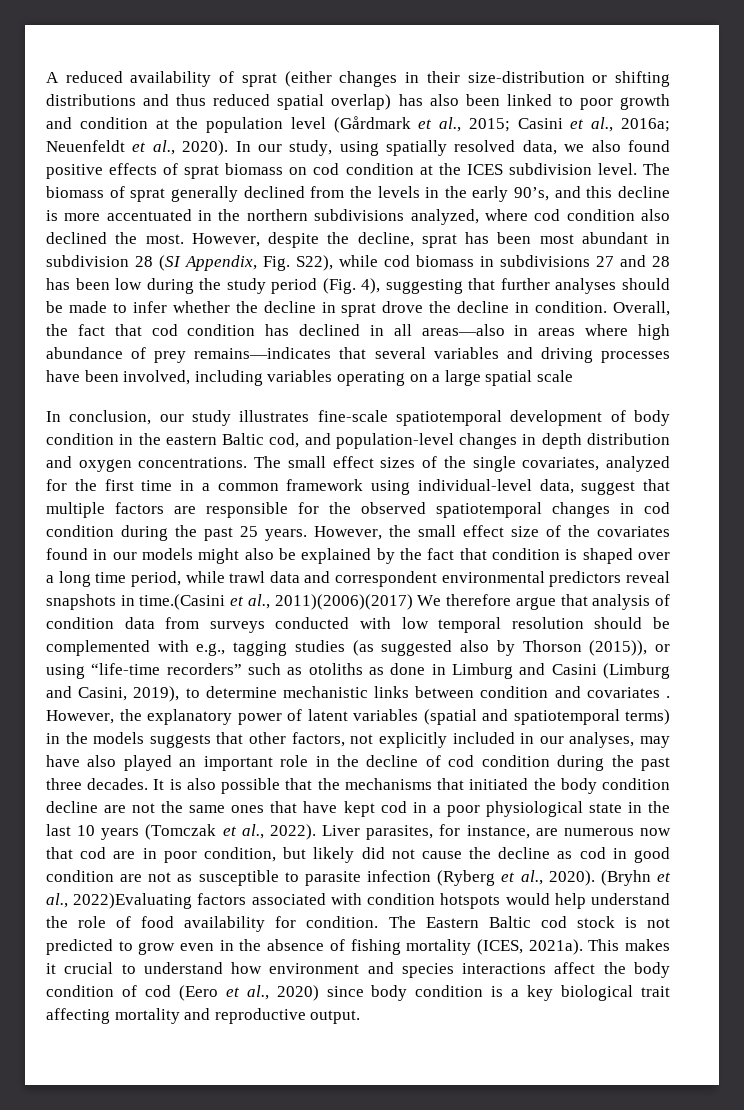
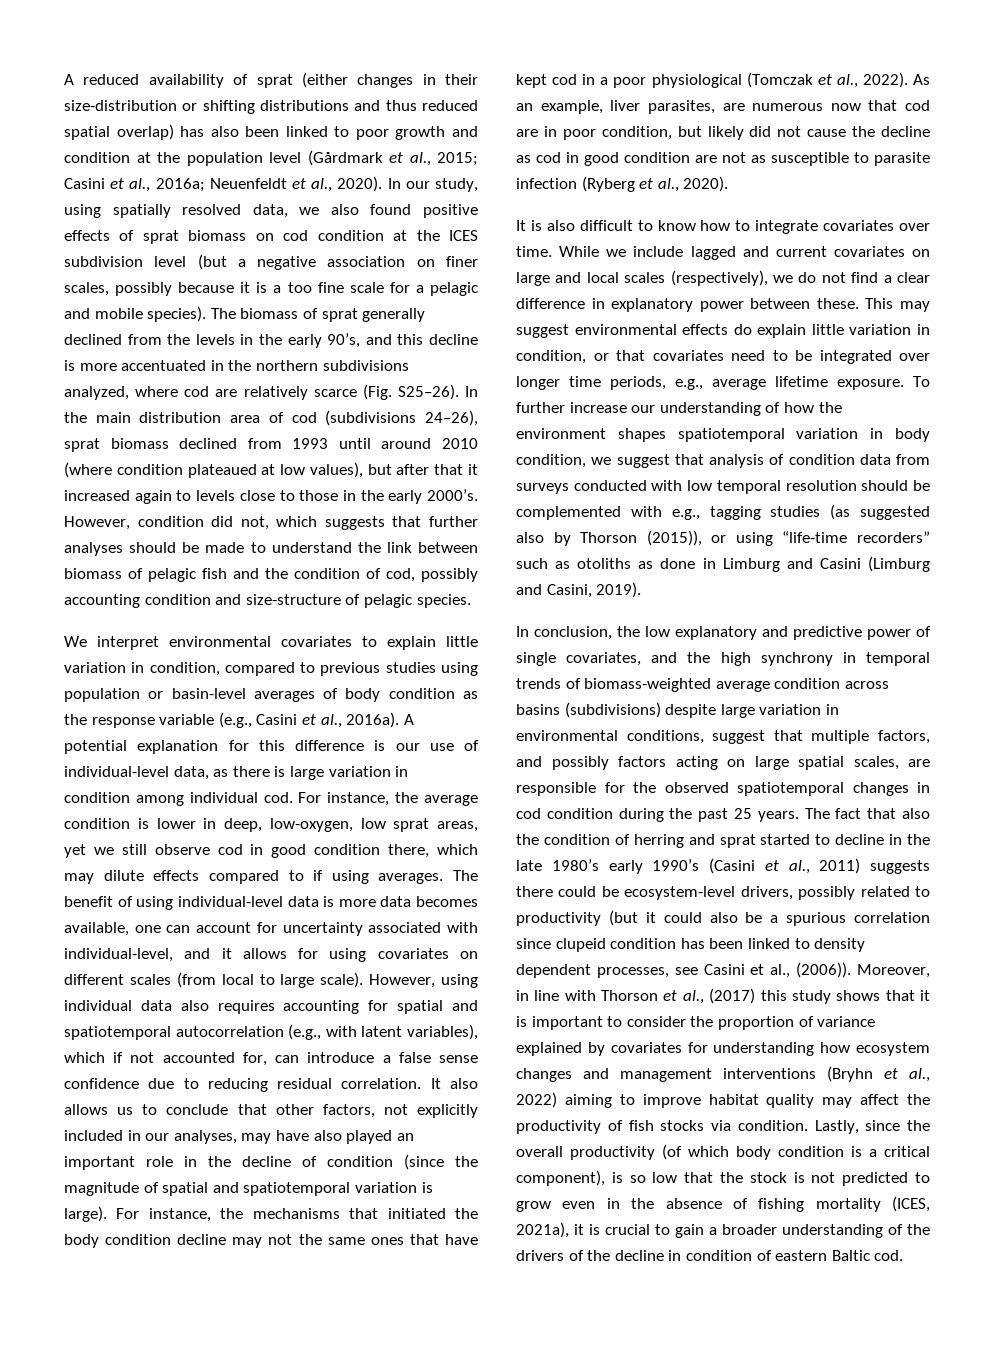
[597,163,637,175] level. -> [154,254,478,270] [64,282,478,296] [64,306,207,322] level (but a negative association on finer scales, possibly because it is a too fine scale for a pelagic and mobile species).
[566,209,671,221] [46,232,670,248] [46,255,670,271] [46,278,463,294] condition also declined the most. However, despite the decline, sprat has been most abundant in subdivision 28 (SI Appendix, Fig. S22), while cod biomass in subdivisions 27 and 28 has been low during the study period (Fig. 4), suggesting -> [215,384,478,400] [64,410,479,426] [64,438,478,452] [64,462,478,478] [64,489,478,504] [64,516,385,530] are relatively scarce (Fig. S25–26). In the main distribution area of cod (subdivisions 24–26), sprat biomass declined from 1993 until around 2010 (where condition plateaued at low values), but after that it increased again to levels close to those in the early 2000’s. However, condition did not, which suggests
[132,301,671,317] [46,324,670,340] [46,347,670,363] [46,370,573,386] [46,410,670,426] [46,433,670,449] [46,456,671,472] [46,479,670,495] [46,502,670,518] [46,525,670,541] [46,548,671,564] [46,571,670,587] [46,594,556,610] infer whether the decline in sprat drove the decline in condition. Overall, the fact that cod condition has declined in all areas—also in areas where high abundance of prey remains—indicates that several variables and driving processes have been involved, including variables operating on a large spatial scale // In conclusion, our study illustrates fine-scale spatiotemporal development of body condition in the eastern Baltic cod, and population-level changes in depth distribution and oxygen concentrations. The small effect sizes of the single covariates, analyzed for the first time in a common framework using individual-level data, suggest that multiple factors are responsible for the observed spatiotemporal changes in cod condition during the past 25 years. However, the small effect size of the covariates found in our models might also be explained by the fact that condition is shaped over a long time period, while trawl data and correspondent environmental predictors reveal snapshots in time.(Casini et al., 2011)(2006)(2017) We therefore argue -> [271,542,478,553] [64,568,478,582] [64,594,471,608] [64,636,478,650] [64,662,478,676] [64,688,478,702] [64,712,414,728] [64,740,479,754] [64,766,409,780] [64,792,478,806] [64,818,478,832] [64,844,478,858] [64,870,478,884] [64,896,478,910] [64,922,479,936] [64,948,478,962] [64,972,478,988] [64,1000,478,1014] [64,1024,478,1040] [64,1052,479,1066] [64,1078,478,1092] [64,1104,478,1118] [64,1130,414,1144] [64,1154,478,1170] [64,1182,433,1196] [64,1206,478,1222] [64,1234,478,1248] [516,72,930,88] [516,100,930,114] [516,126,930,140] [516,152,930,166] [516,176,729,192] [516,220,930,234] [516,246,930,260] [516,270,930,286] [516,298,930,312] [516,324,930,338] [516,350,930,364] [516,376,930,390] [516,402,842,416] [516,428,930,442] [516,454,670,468] understand the link between biomass of pelagic fish and the condition of cod, possibly accounting condition and size-structure of pelagic species. // We interpret environmental covariates to explain little variation in condition, compared to previous studies using population or basin-level averages of body condition as the response variable (e.g., Casini et al., 2016a). A potential explanation for this difference is our use of individual-level data, as there is large variation in condition among individual cod. For instance, the average condition is lower in deep, low-oxygen, low sprat areas, yet we still observe cod in good condition there, which may dilute effects compared to if using averages. The benefit of using individual-level data is more data becomes available, one can account for uncertainty associated with individual-level, and it allows for using covariates on different scales (from local to large scale). However, using individual data also requires accounting for spatial and spatiotemporal autocorrelation (e.g., with latent variables), which if not accounted for, can introduce a false sense confidence due to reducing residual correlation. It also allows us to conclude that other factors, not explicitly included in our analyses, may have also played an important role in the decline of condition (since the magnitude of spatial and spatiotemporal variation is large). For instance, the mechanisms that initiated the body condition decline may not the same ones that have kept cod in a poor physiological (Tomczak et al., 2022). As an example, liver parasites, are numerous now that cod are in poor condition, but likely did not cause the decline as cod in good condition are not as susceptible to parasite infection (Ryberg et al., 2020). // It is also difficult to know how to integrate covariates over time. While we include lagged and current covariates on large and local scales (respectively), we do not find a clear difference in explanatory power between these. This may suggest environmental effects do explain little variation in condition, or that covariates need to be integrated over longer time periods, e.g., average lifetime exposure. To further increase our understanding of how the environment shapes spatiotemporal variation in body condition, we suggest
[133,686,670,702] [46,709,670,725] [46,732,670,748] [46,755,671,771] [46,778,670,794] [46,801,670,817] [46,824,671,840] [46,847,670,863] [46,870,671,886] [46,893,670,909] [46,916,567,932] 2019), to determine mechanistic links between condition and covariates . However, the explanatory power of latent variables (spatial and spatiotemporal terms) in the models suggests that other factors, not explicitly included in our analyses, may have also played an important role in the decline of cod condition during the past three decades. It is also possible that the mechanisms that initiated the body condition decline are not the same ones that have kept cod in a poor physiological state in the last 10 years (Tomczak et al., 2022). Liver parasites, for instance, are numerous now that cod are in poor condition, but likely did not cause the decline as cod in good condition are not as susceptible to parasite infection (Ryberg et al., 2020). (Bryhn et al., 2022)Evaluating factors associated with condition hotspots would help understand the role of food availability for condition. The Eastern Baltic cod -> [596,582,642,598] [516,626,931,640] [516,652,930,666] [516,678,889,692] [516,702,839,718] [516,730,930,744] [516,756,930,770] [516,782,930,796] [516,808,930,822] [516,834,930,848] [516,858,930,874] [516,886,930,900] [516,910,930,926] [516,938,866,952] [516,962,930,978] [516,988,930,1004] [516,1016,876,1030] [516,1042,930,1056] [516,1066,930,1082] [516,1092,930,1108] [516,1120,930,1134] [516,1144,930,1160] [516,1170,743,1186] 2019). // In conclusion, the low explanatory and predictive power of single covariates, and the high synchrony in temporal trends of biomass-weighted average condition across basins (subdivisions) despite large variation in environmental conditions, suggest that multiple factors, and possibly factors acting on large spatial scales, are responsible for the observed spatiotemporal changes in cod condition during the past 25 years. The fact that also the condition of herring and sprat started to decline in the late 1980’s early 1990’s (Casini et al., 2011) suggests there could be ecosystem-level drivers, possibly related to productivity (but it could also be a spurious correlation since clupeid condition has been linked to density dependent processes, see Casini et al., (2006)). Moreover, in line with Thorson et al., (2017) this study shows that it is important to consider the proportion of variance explained by covariates for understanding how ecosystem changes and management interventions (Bryhn et al., 2022) aiming to improve habitat quality may affect the productivity of fish stocks via condition. Lastly, since the overall productivity (of which body condition is a critical component), is so low that the
[528,939,670,955] [46,962,670,978] [46,985,671,1001] [46,1008,361,1024] 2021a). This makes it crucial to understand how environment and species interactions affect the body condition of cod (Eero et al., 2020) since body condition is a key biological trait affecting mortality and reproductive output. -> [516,1222,930,1238] [516,1250,904,1261] 2021a), it is crucial to gain a broader understanding of the drivers of the decline in condition of eastern Baltic cod.

